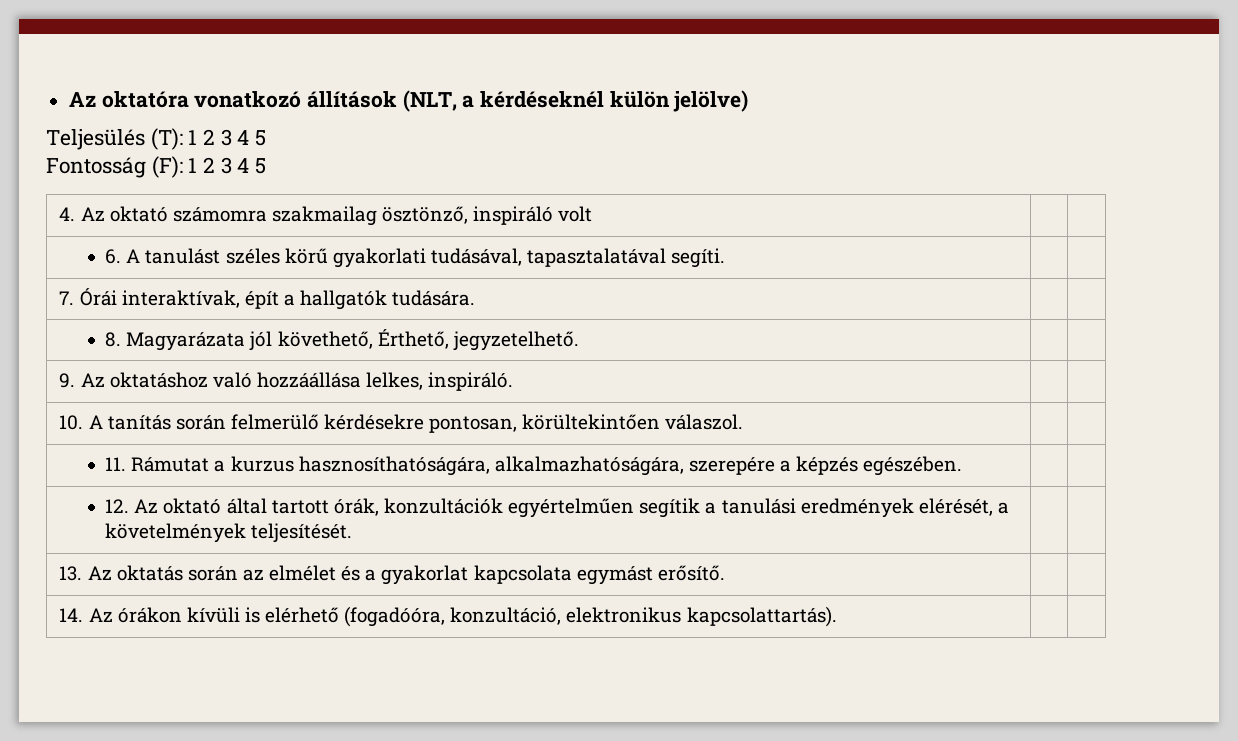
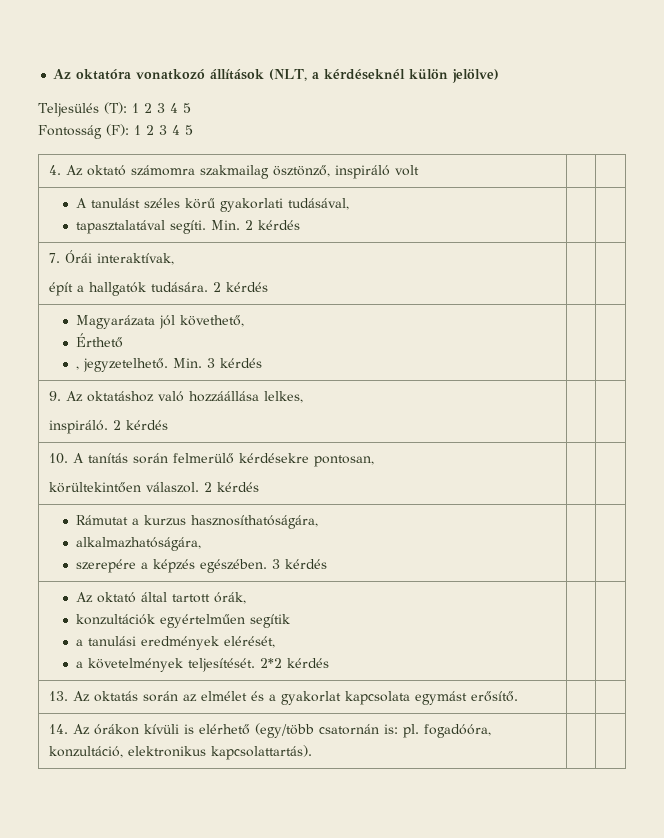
[105,249,122,264] 6. -> (420, 170) none
(522, 257) none -> (349, 204) //
(726, 258) none -> [210,220,300,230] Min. 2 kérdés
(240, 299) none -> (175, 259) //
[105,332,122,347] | | // 8. -> [213,282,269,292] 2 kérdés | | //
[377,329,449,349] Érthető, -> [75,333,123,348] [75,366,79,370] // Érthető // ,
(579, 341) none -> [172,358,262,368] Min. 3 kérdés
(424, 381) none -> (304, 397) //
(514, 381) none -> [113,420,169,430] 2 kérdés
(518, 424) none -> (375, 461) //
[105,457,127,471] | | // 11. -> [204,482,260,492] 2 kérdés | | //
(490, 466) none -> (318, 522) //
(684, 466) none -> (201, 544) //
[105,499,130,513] | | // 12. -> [271,559,327,569] 3 kérdés | | //
(379, 507) none -> (246, 598) //
(701, 508) none -> (290, 621) //
(993, 507) none -> (275, 642) //
(353, 533) none -> [259,658,329,668] 2*2 kérdés
[344,606,446,627] (fogadóóra, -> [255,723,492,738] (egy/több csatornán is: pl. fogadóóra,

